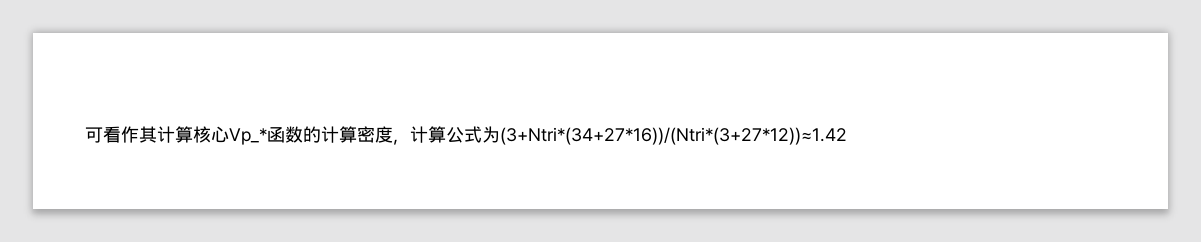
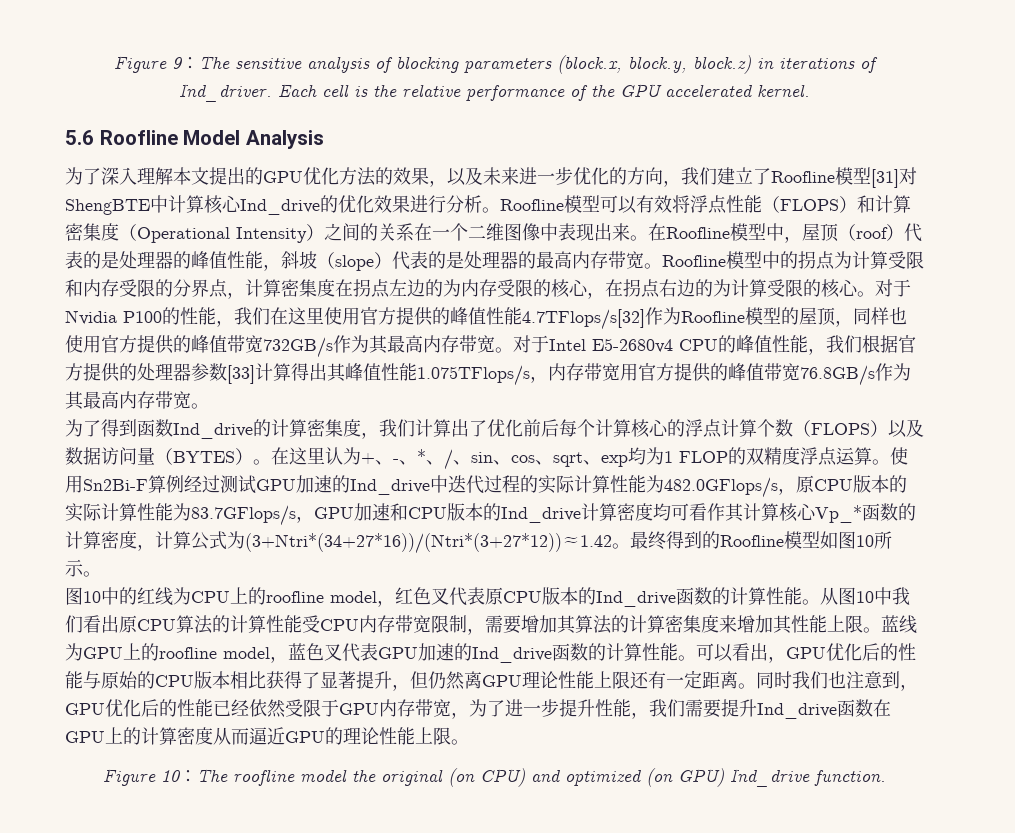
(85, 135) none -> [114,55,878,74] [179,84,810,102] [65,130,324,149] [65,167,917,188] [65,195,911,215] [65,223,922,243] [65,251,924,271] [65,279,911,299] [65,307,907,330] [65,335,916,358] [65,363,911,386] [65,391,209,410] [65,419,924,439] [65,447,908,470] [65,475,907,498] [65,503,671,526] Figure 9：The sensitive analysis of blocking parameters (block.x, block.y, block.z) in iterations of Ind_driver. Each cell is the relative performance of the GPU accelerated kernel. // 5.6 Roofline Model Analysis // 为了深入理解本文提出的GPU优化方法的效果，以及未来进一步优化的方向，我们建立了Roofline模型[31]对ShengBTE中计算核心Ind_drive的优化效果进行分析。Roofline模型可以有效将浮点性能（FLOPS）和计算密集度（Operational Intensity）之间的关系在一个二维图像中表现出来。在Roofline模型中，屋顶（roof）代表的是处理器的峰值性能，斜坡（slope）代表的是处理器的最高内存带宽。Roofline模型中的拐点为计算受限和内存受限的分界点，计算密集度在拐点左边的为内存受限的核心，在拐点右边的为计算受限的核心。对于Nvidia P100的性能，我们在这里使用官方提供的峰值性能4.7TFlops/s[32]作为Roofline模型的屋顶，同样也使用官方提供的峰值带宽732GB/s作为其最高内存带宽。对于Intel E5-2680v4 CPU的峰值性能，我们根据官方提供的处理器参数[33]计算得出其峰值性能1.075TFlops/s，内存带宽用官方提供的峰值带宽76.8GB/s作为其最高内存带宽。 // 为了得到函数Ind_drive的计算密集度，我们计算出了优化前后每个计算核心的浮点计算个数（FLOPS）以及数据访问量（BYTES）。在这里认为+、-、*、/、sin、cos、sqrt、exp均为1 FLOP的双精度浮点运算。使用Sn2Bi-F算例经过测试GPU加速的Ind_drive中迭代过程的实际计算性能为482.0GFlops/s，原CPU版本的实际计算性能为83.7GFlops/s，GPU加速和CPU版本的Ind_drive计算密度均
(847, 136) none -> [612,531,892,550] [65,559,101,577] [65,587,910,607] [65,615,917,635] [65,643,916,663] [65,670,918,691] [65,699,891,719] [65,727,469,745] [103,768,886,787] 。最终得到的Roofline模型如图10所示。 // 图10中的红线为CPU上的roofline model，红色叉代表原CPU版本的Ind_drive函数的计算性能。从图10中我们看出原CPU算法的计算性能受CPU内存带宽限制，需要增加其算法的计算密集度来增加其性能上限。蓝线为GPU上的roofline model，蓝色叉代表GPU加速的Ind_drive函数的计算性能。可以看出，GPU优化后的性能与原始的CPU版本相比获得了显著提升，但仍然离GPU理论性能上限还有一定距离。同时我们也注意到，GPU优化后的性能已经依然受限于GPU内存带宽，为了进一步提升性能，我们需要提升Ind_drive函数在GPU上的计算密度从而逼近GPU的理论性能上限。 // Figure 10：The roofline model the original (on CPU) and optimized (on GPU) Ind_drive function.

